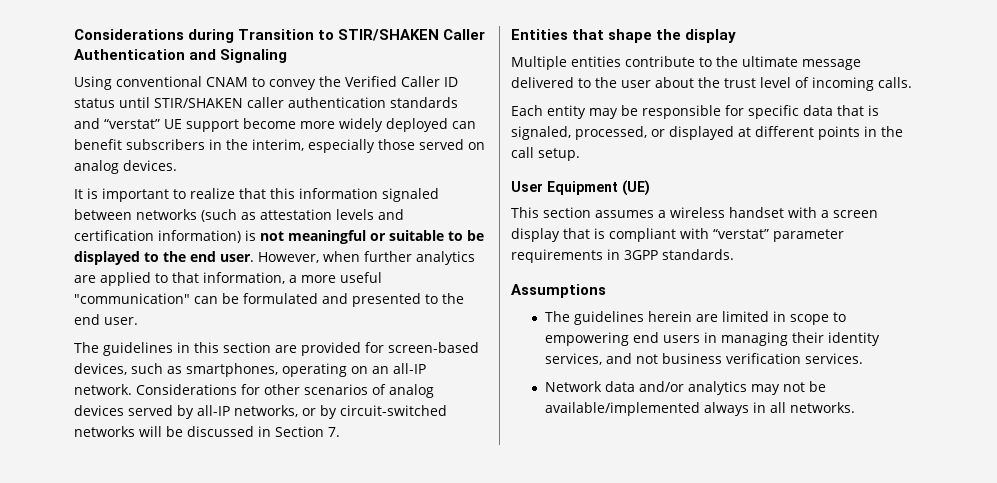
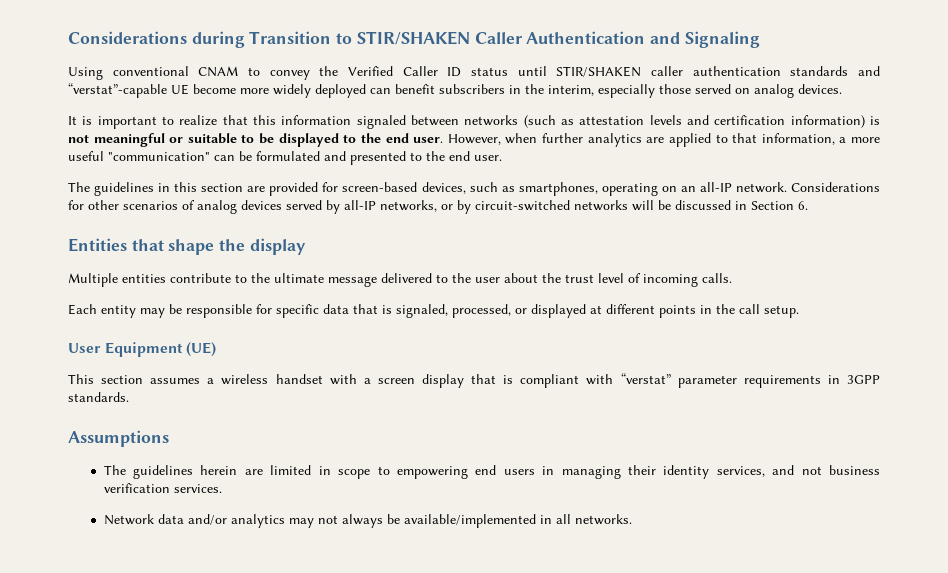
[104,119,239,132] “verstat” UE support -> [68,83,189,98] “verstat”-capable UE
[328,427,340,437] 7. -> [798,201,808,210] 6.
(805, 387) none -> [341,514,383,528] always
[703,402,749,416] always -> (536, 521) none

